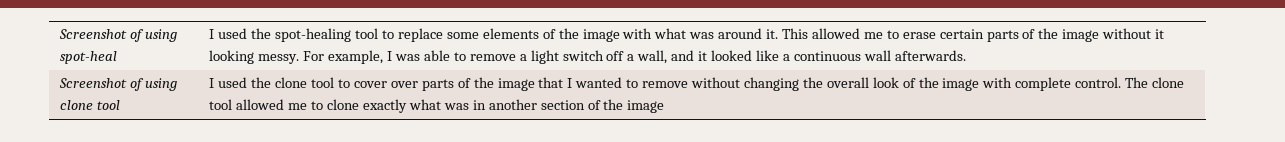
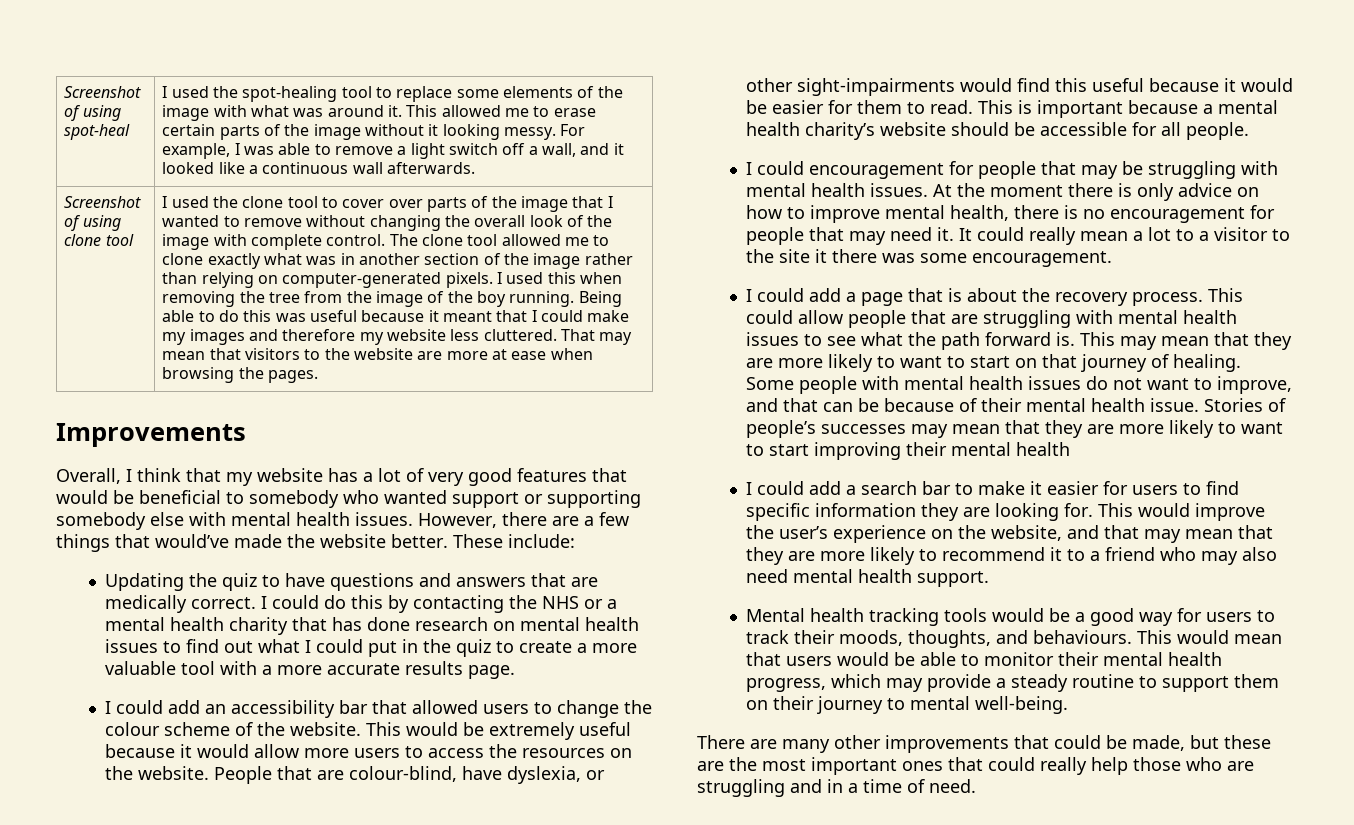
(665, 106) none -> [584,253,633,265] [162,272,622,288] [162,291,622,307] [162,310,630,322] [162,329,633,345] [162,348,593,360] [162,367,319,383] [56,423,246,447] [56,468,627,486] [56,490,641,508] [56,512,629,530] [56,534,575,552] [105,573,599,591] [105,595,618,613] [105,617,640,635] [105,639,638,657] [105,661,516,679] [105,700,653,718] [105,722,632,740] [105,744,633,758] [105,766,606,784] [746,78,1294,96] [746,100,1279,118] [746,122,1250,140] [746,161,1279,179] [746,183,1260,201] [746,205,1276,223] [746,227,1291,245] [746,249,1113,267] [746,288,1244,306] [746,310,1238,328] [746,332,1293,350] [746,354,1242,372] [746,376,1293,394] [746,398,1287,412] [746,420,1284,438] [746,442,1071,460] [746,481,1240,495] [746,503,1266,521] [746,525,1274,543] [746,547,1278,565] [746,569,990,587] [746,608,1276,626] [746,630,1283,648] [746,652,1223,666] [746,674,1280,692] [746,696,1069,714] [697,735,1271,753] [697,757,1254,775] [697,779,976,797] rather than relying on computer-generated pixels. I used this when removing the tree from the image of the boy running. Being able to do this was useful because it meant that I could make my images and therefore my website less cluttered. That may mean that visitors to the website are more at ease when browsing the pages. // Improvements // Overall, I think that my website has a lot of very good features that would be beneficial to somebody who wanted support or supporting somebody else with mental health issues. However, there are a few things that would’ve made the website better. These include: // Updating the quiz to have questions and answers that are medically correct. I could do this by contacting the NHS or a mental health charity that has done research on mental health issues to find out what I could put in the quiz to create a more valuable tool with a more accurate results page. // I could add an accessibility bar that allowed users to change the colour scheme of the website. This would be extremely useful because it would allow more users to access the resources on the website. People that are colour-blind, have dyslexia, or other sight-impairments would find this useful because it would be easier for them to read. This is important because a mental health charity’s website should be accessible for all people. // I could encouragement for people that may be struggling with mental health issues. At the moment there is only advice on how to improve mental health, there is no encouragement for people that may need it. It could really mean a lot to a visitor to the site it there was some encouragement. // I could add a page that is about the recovery process. This could allow people that are struggling with mental health issues to see what the path forward is. This may mean that they are more likely to want to start on that journey of healing. Some people with mental health issues do not want to improve, and that can be because of their mental health issue. Stories of people’s successes may mean that they are more likely to want to start improving their mental health // I could add a search bar to make it easier for users to find specific information they are looking for. This would improve the user’s experience on the website, and that may mean that they are more likely to recommend it to a friend who may also need mental health support. // Mental health tracking tools would be a good way for users to track their moods, thoughts, and behaviours. This would mean that users would be able to monitor their mental health progress, which may provide a steady routine to support them on their journey to mental well-being. // There are many other improvements that could be made, but these are the most important ones that could really help those who are struggling and in a time of need.

